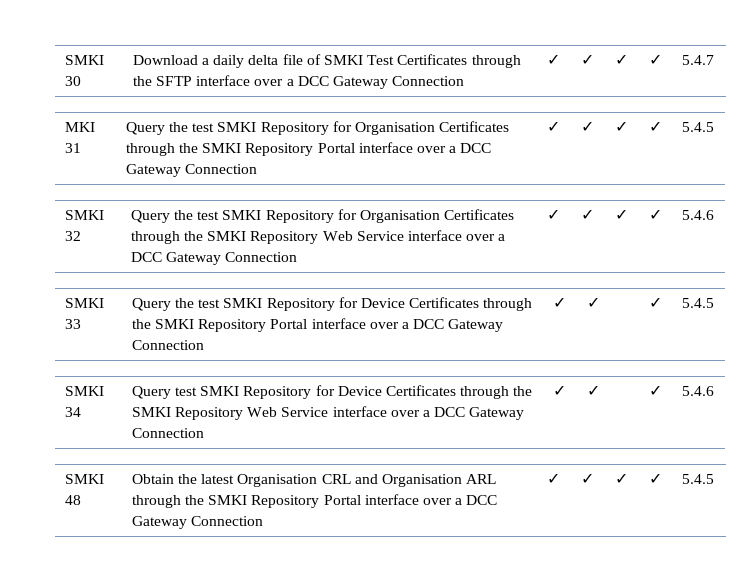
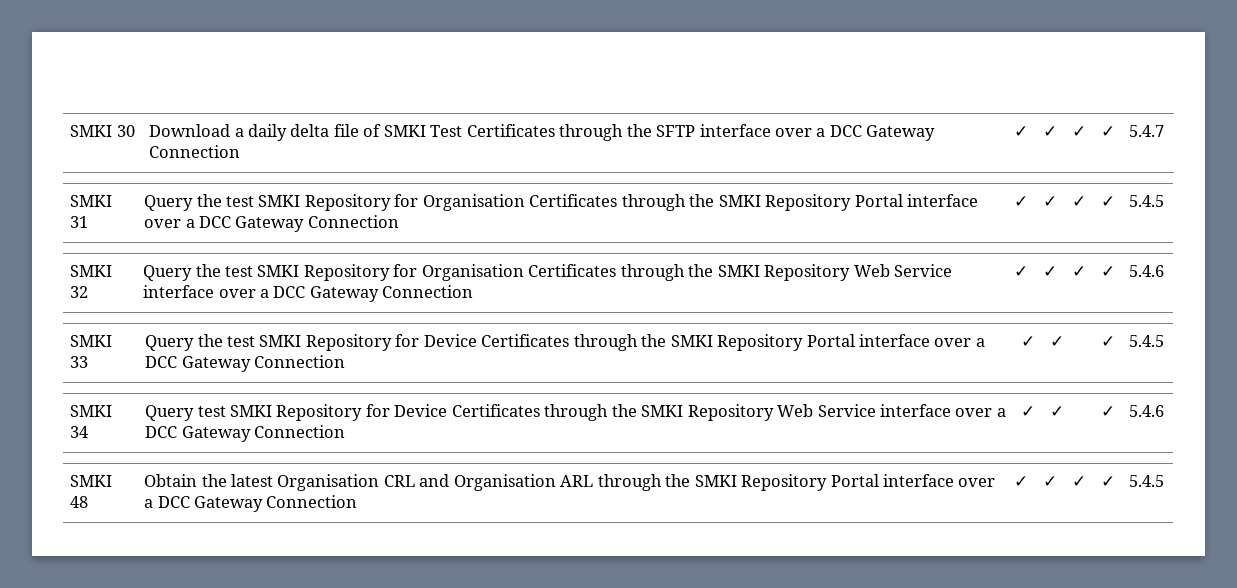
[64,122,95,132] MKI -> [70,195,113,207] SMKI

